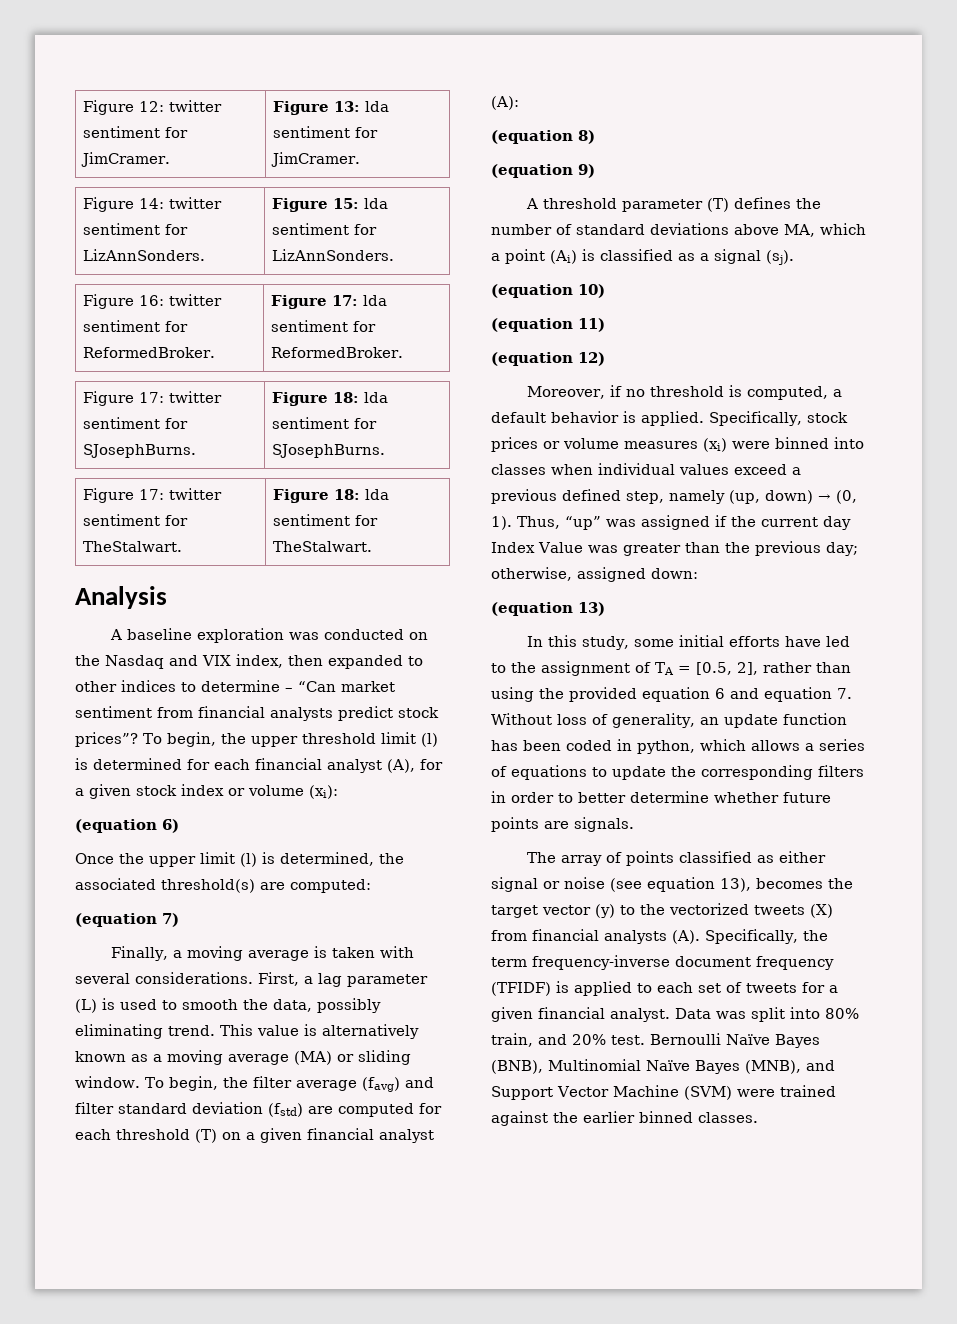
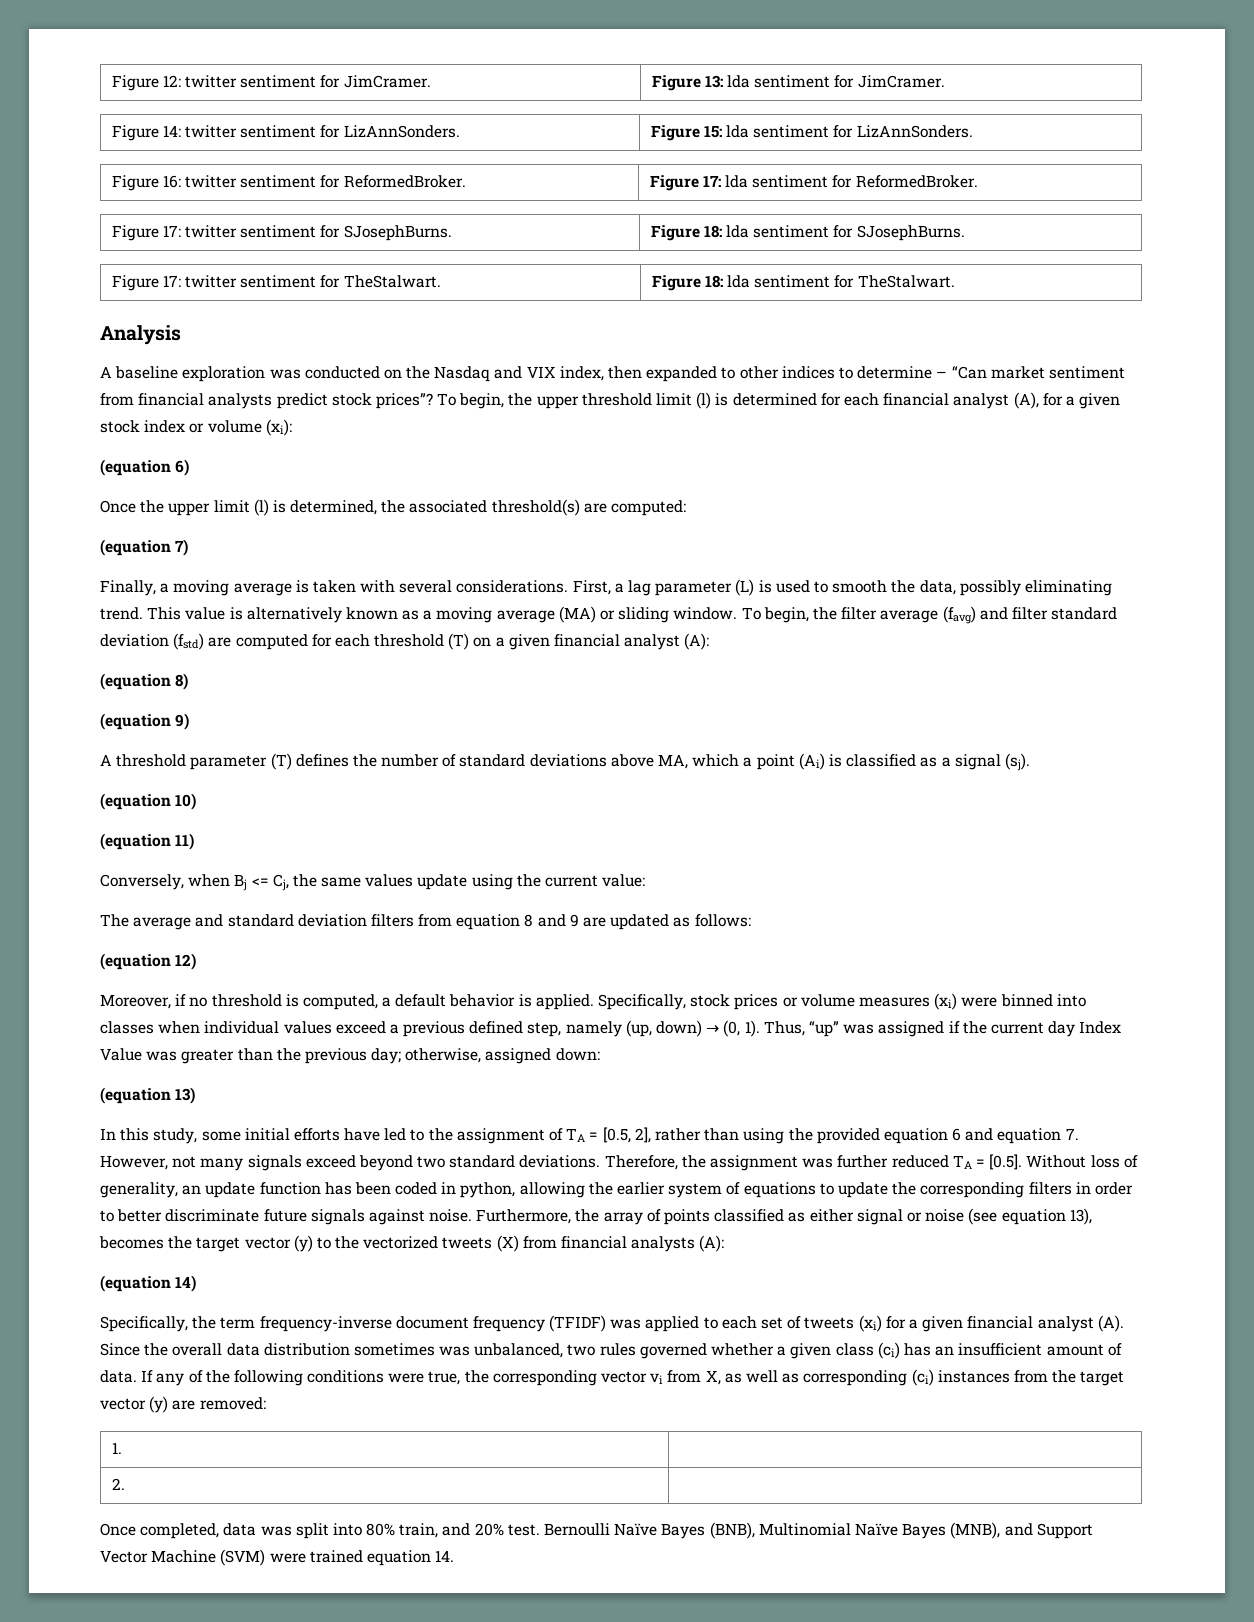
(605, 325) none -> [100,874,646,891] [100,914,751,930] // Conversely, when Bj <= Cj, the same values update using the current value: // The average and standard deviation filters from equation 8 and 9 are updated as follows:
(852, 693) none -> [100,1154,1023,1171] However, not many signals exceed beyond two standard deviations. Therefore, the assignment was further reduced TA = [0.5].
[700,739,865,751] which allows a series -> [519,1182,723,1198] allowing the earlier system
[630,791,831,803] [491,817,634,832] [527,852,557,863] determine whether future points are signals. // The -> [165,1209,600,1225] discriminate future signals against noise. Furthermore, the
[672,930,700,944] (A). -> [699,1235,725,1252] [100,1275,197,1292] (A): // (equation 14) //
[556,981,569,993] is -> [610,1319,642,1329] was
(797, 988) none -> [858,1315,882,1332] (xi)
[610,1008,711,1022] analyst. Data -> [1037,1315,1124,1332] [100,1342,1122,1359] [100,1369,1125,1386] [100,1396,266,1413] [111,1442,122,1454] [111,1478,125,1490] [100,1523,257,1539] analyst (A). Since the overall data distribution sometimes was unbalanced, two rules governed whether a given class (ci) has an insufficient amount of data. If any of the following conditions were true, the corresponding vector vi from X, as well as corresponding (ci) instances from the target vector (y) are removed: // 1. | // 2. | // Once completed, data
[491,1111,758,1126] against the earlier binned classes. -> [366,1550,455,1566] equation 14.

